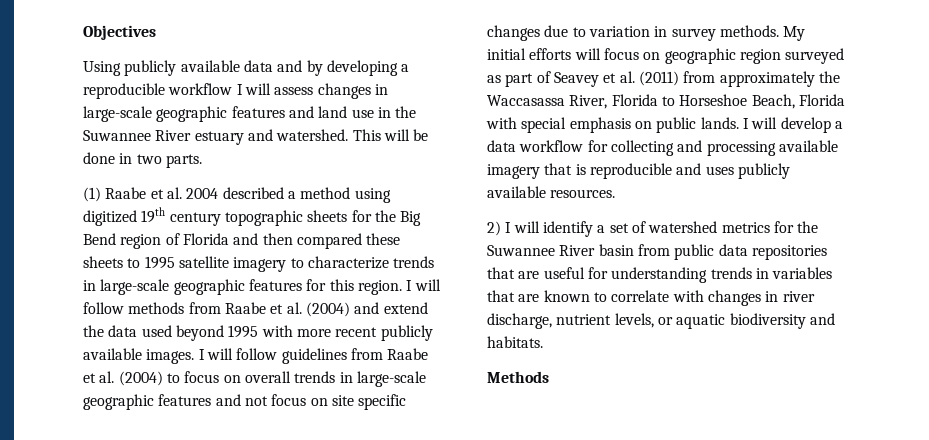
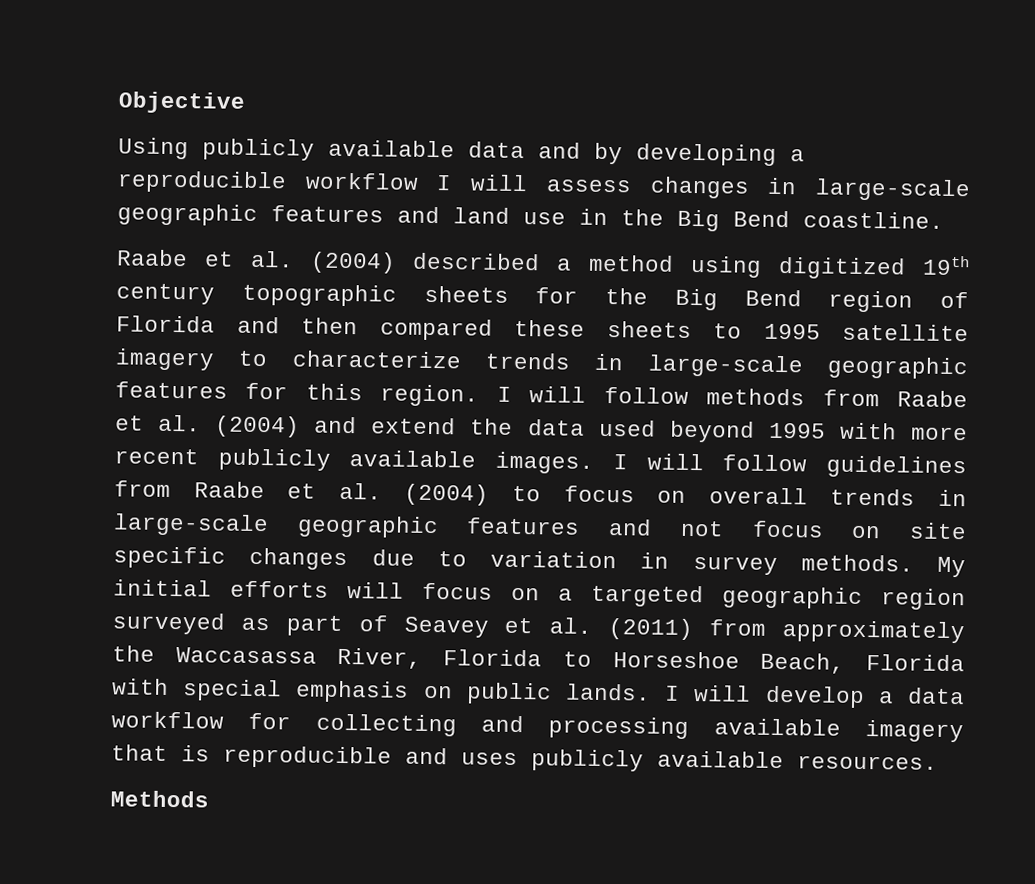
[83,25,156,40] Objectives -> [118,91,246,114] Objective
[83,129,429,145] [83,152,202,168] [83,187,219,202] Suwannee River estuary and watershed. This will be done in two parts. // (1) Raabe et al. 2004 -> [677,209,944,232] [117,249,396,274] Big Bend coastline. // Raabe et al. (2004)
(661, 56) none -> [558,584,704,608] a targeted
[487,221,819,237] [487,244,827,260] [487,267,833,283] [487,290,815,306] [487,313,835,329] [487,336,543,348] // 2) I will identify a set of watershed metrics for the Suwannee River basin from public data repositories that are useful for understanding trends in variables that are known to correlate with changes in river discharge, nutrient levels, or aquatic biodiversity and habitats. -> (938, 762) none

